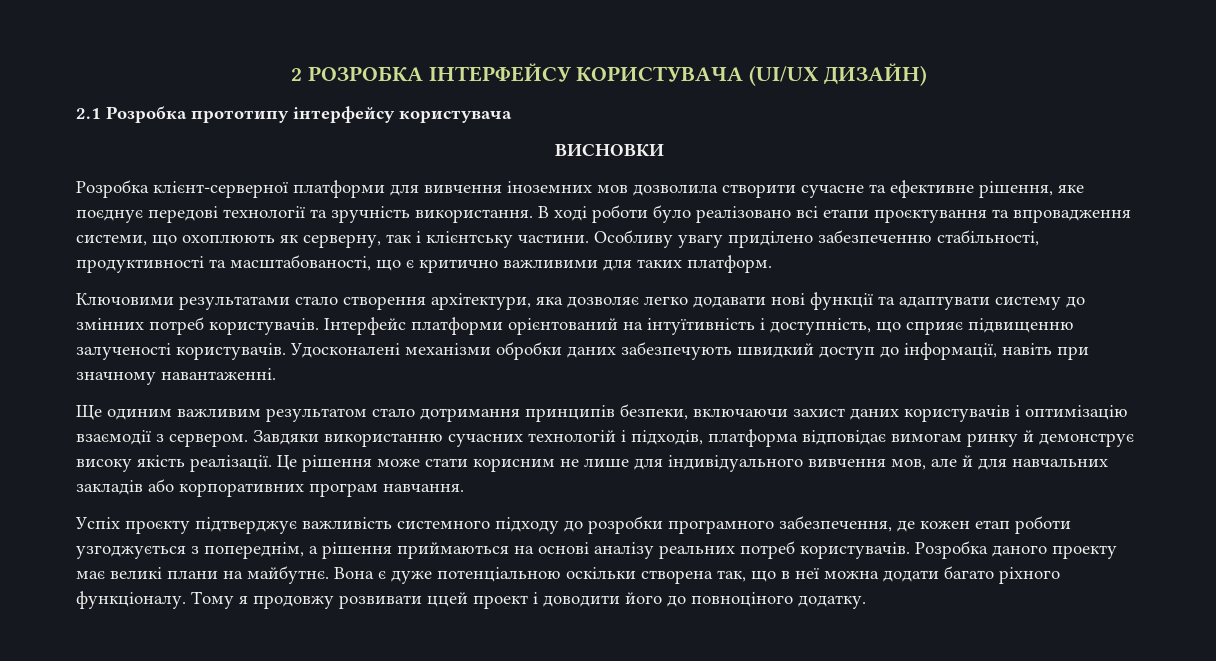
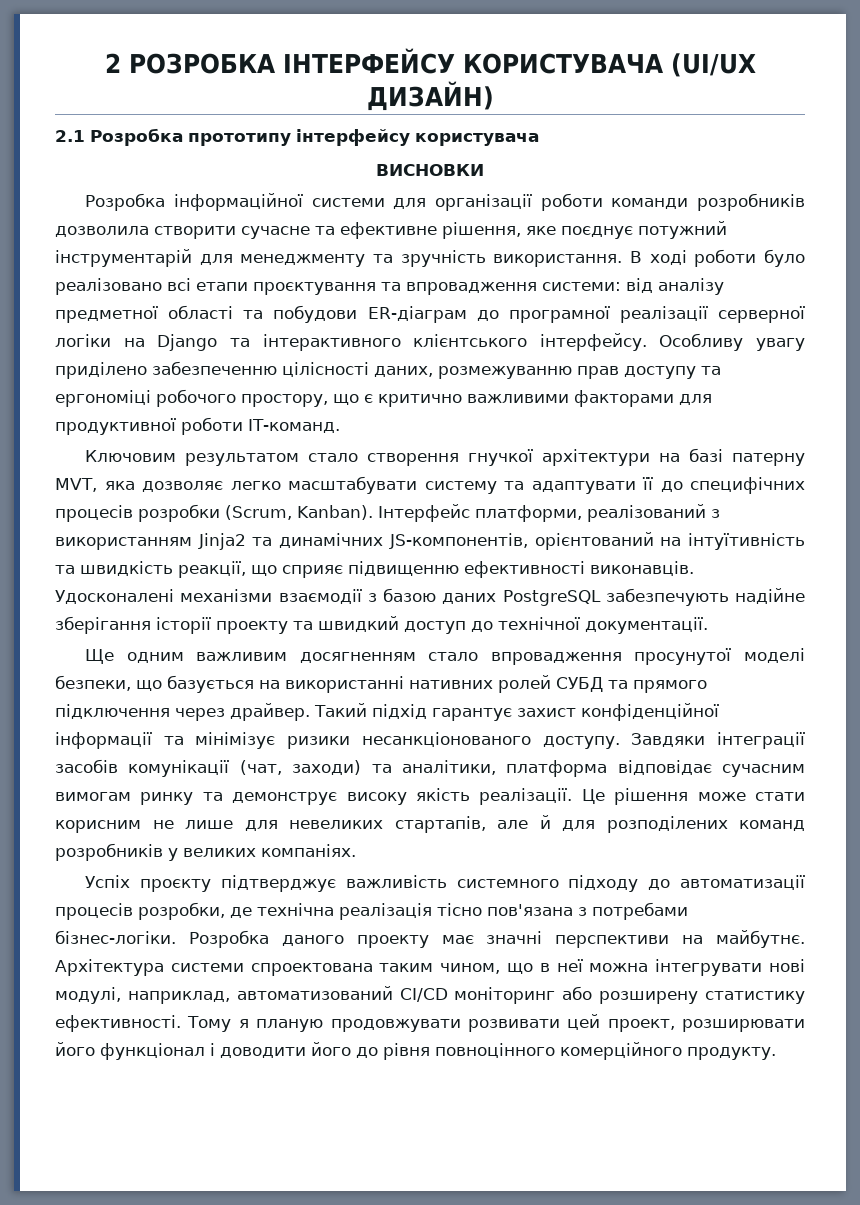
[153,180,628,198] клієнт-серверної платформи для вивчення іноземних мов -> [173,193,805,211] інформаційної системи для організації роботи команди розробників
[148,206,305,223] передові технології -> [638,221,727,239] [55,249,366,267] потужний інструментарій для менеджменту
[76,230,1039,248] [76,255,772,273] [76,292,1085,310] [76,317,1074,335] [76,342,1089,360] [76,368,276,385] [76,404,1128,422] [76,430,703,447] системи, що охоплюють як серверну, так і клієнтську частини. Особливу увагу приділено забезпеченню стабільності, продуктивності та масштабованості, що є критично важливими для таких платформ. // Ключовими результатами стало створення архітектури, яка дозволяє легко додавати нові функції та адаптувати систему до змінних потреб користувачів. Інтерфейс платформи орієнтований на інтуїтивність і доступність, що сприяє підвищенню залученості користувачів. Удосконалені механізми обробки даних забезпечують швидкий доступ до інформації, навіть при значному навантаженні. // Ще одиним важливим результатом стало дотримання принципів безпеки, включаючи захист даних користувачів і оптимізацію взаємодії з сервером. Завдяки використанню сучасних технологій і підходів, -> [542,278,724,295] [55,305,805,323] [55,333,805,351] [55,361,721,379] [55,389,712,407] [55,417,340,435] [85,448,805,466] [55,476,805,494] [55,504,720,522] [55,532,805,550] [55,561,694,578] [55,588,805,606] [55,616,708,634] [85,648,805,665] [55,675,707,693] [55,703,719,721] [55,732,805,749] [55,759,496,777] системи: від аналізу предметної області та побудови ER-діаграм до програмної реалізації серверної логіки на Django та інтерактивного клієнтського інтерфейсу. Особливу увагу приділено забезпеченню цілісності даних, розмежуванню прав доступу та ергономіці робочого простору, що є критично важливими факторами для продуктивної роботи IT-команд. // Ключовим результатом стало створення гнучкої архітектури на базі патерну MVT, яка дозволяє легко масштабувати систему та адаптувати її до специфічних процесів розробки (Scrum, Kanban). Інтерфейс платформи, реалізований з використанням Jinja2 та динамічних JS-компонентів, орієнтований на інтуїтивність та швидкість реакції, що сприяє підвищенню ефективності виконавців. Удосконалені механізми взаємодії з базою даних PostgreSQL забезпечують надійне зберігання історії проекту та швидкий доступ до технічної документації. // Ще одним важливим досягненням стало впровадження просунутої моделі безпеки, що базується на використанні нативних ролей СУБД та прямого підключення через драйвер. Такий підхід гарантує захист конфіденційної інформації та мінімізує ризики несанкціонованого доступу. Завдяки інтеграції засобів комунікації (чат, заходи) та аналітики,
(886, 437) none -> [722,764,805,777] сучасним
[1023,430,1034,442] й -> [202,792,223,801] та
[668,455,1108,472] [76,479,464,497] індивідуального вивчення мов, але й для навчальних закладів або корпоративних програм навчання. -> [289,815,805,833] [55,843,356,861] невеликих стартапів, але й для розподілених команд розробників у великих компаніях.
[588,516,1071,534] [76,541,1117,559] [76,566,1060,584] [76,591,866,609] розробки програмного забезпечення, де кожен етап роботи узгоджується з попереднім, а рішення приймаються на основі аналізу реальних потреб користувачів. Розробка даного проекту має великі плани на майбутнє. Вона є дуже потенціальною оскільки створена так, що в неї можна додати багато ріхного функціоналу. Тому я продовжу розвивати ццей проект і доводити його до повноціного додатку. -> [680,875,806,890] [55,902,688,920] [55,930,805,948] [55,959,805,976] [55,986,805,1004] [55,1014,805,1032] [55,1042,776,1060] автоматизації процесів розробки, де технічна реалізація тісно пов'язана з потребами бізнес-логіки. Розробка даного проекту має значні перспективи на майбутнє. Архітектура системи спроектована таким чином, що в неї можна інтегрувати нові модулі, наприклад, автоматизований CI/CD моніторинг або розширену статистику ефективності. Тому я планую продовжувати розвивати цей проект, розширювати його функціонал і доводити його до рівня повноцінного комерційного продукту.

